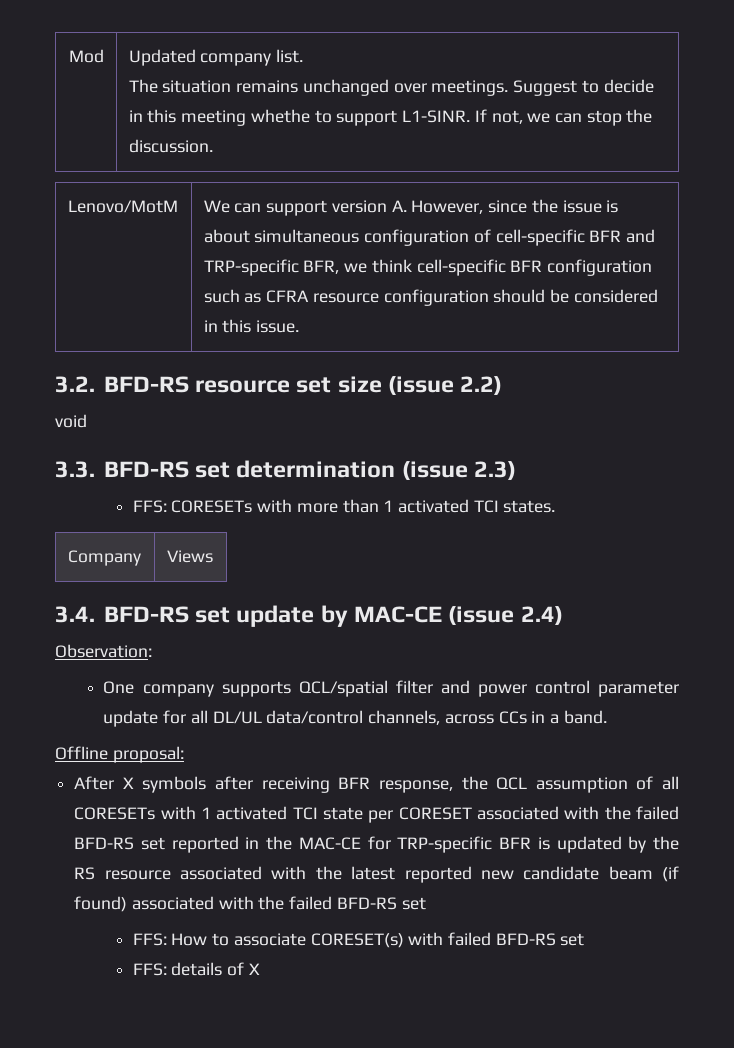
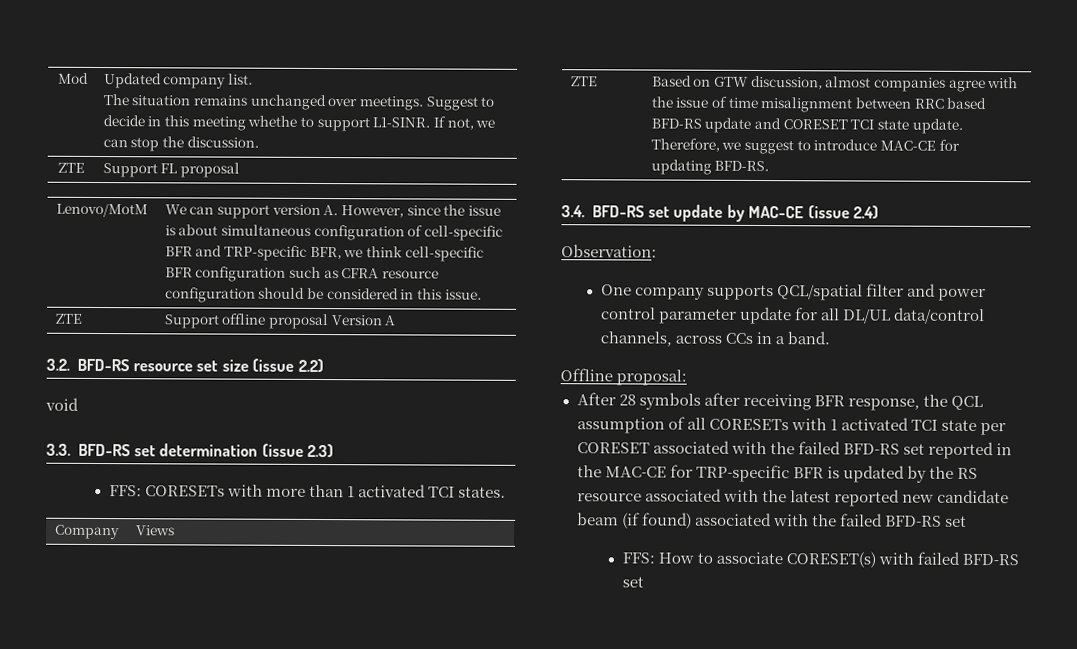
(213, 146) none -> [58,162,85,173] [102,162,241,178] // ZTE | Support FL proposal
(300, 326) none -> [54,313,83,324] [163,313,397,330] // ZTE | Support offline proposal Version A
(213, 556) none -> [570,76,598,87] [651,75,1019,93] [650,96,988,113] [650,117,963,134] [650,138,960,155] [650,159,770,175] // ZTE | Based on GTW discussion, almost companies agree with the issue of time misalignment between RRC based BFD-RS update and CORESET TCI state update. Therefore, we suggest to introduce MAC-CE for updating BFD-RS.
[122,777,134,789] X -> [618,394,636,406] 28
[132,962,260,976] // FFS: details of X -> (644, 582) none

